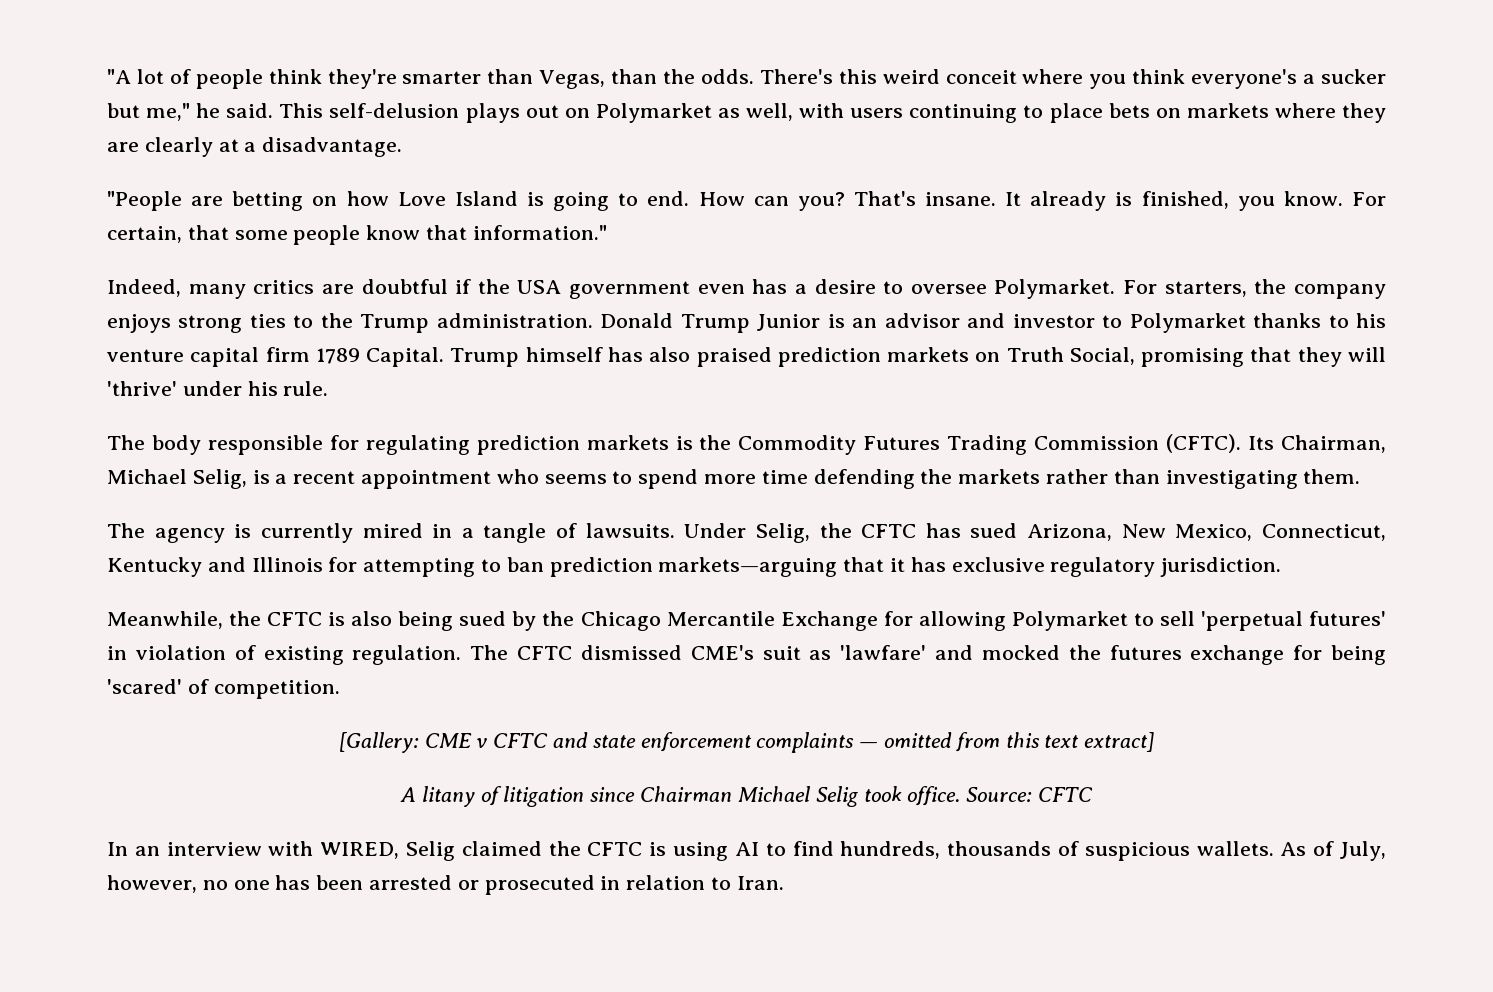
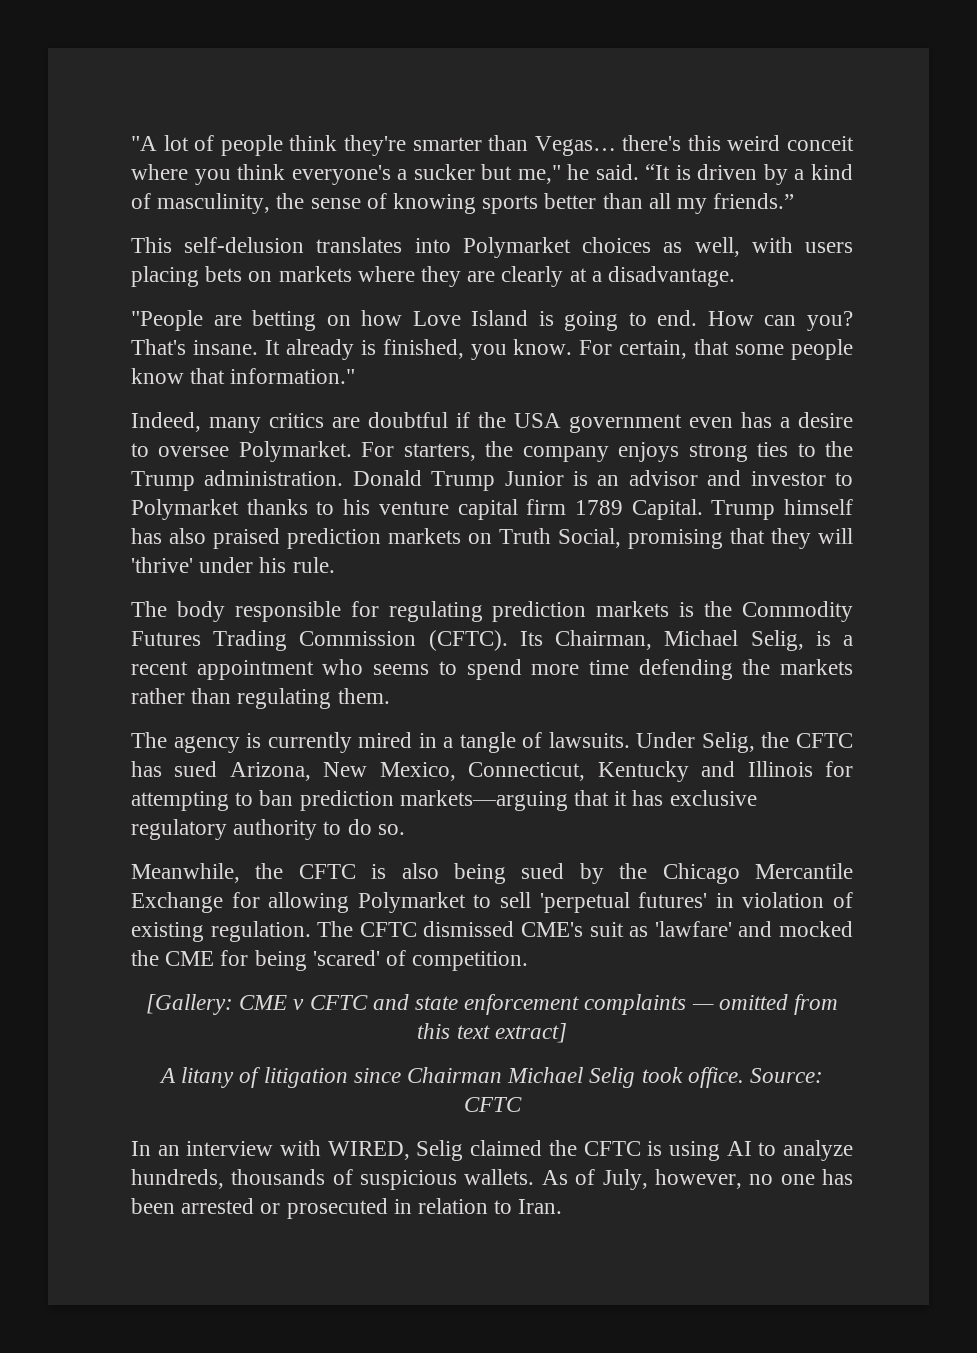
[539,69,833,89] Vegas, than the odds. There's -> [534,135,682,156] Vegas… there's
[279,103,712,123] This self-delusion plays out on Polymarket -> [645,164,853,185] [131,193,795,214] [131,237,652,258] “It is driven by a kind of masculinity, the sense of knowing sports better than all my friends.” // This self-delusion translates into Polymarket choices
[909,103,1103,123] continuing to place -> [131,266,199,287] placing
[1165,470,1298,489] investigating -> [237,688,332,709] regulating
[1160,557,1282,577] jurisdiction. -> [233,819,405,840] authority to do so.
[1109,645,1285,665] futures exchange -> [165,951,215,966] CME
[792,841,834,856] find -> [783,1140,854,1161] analyze

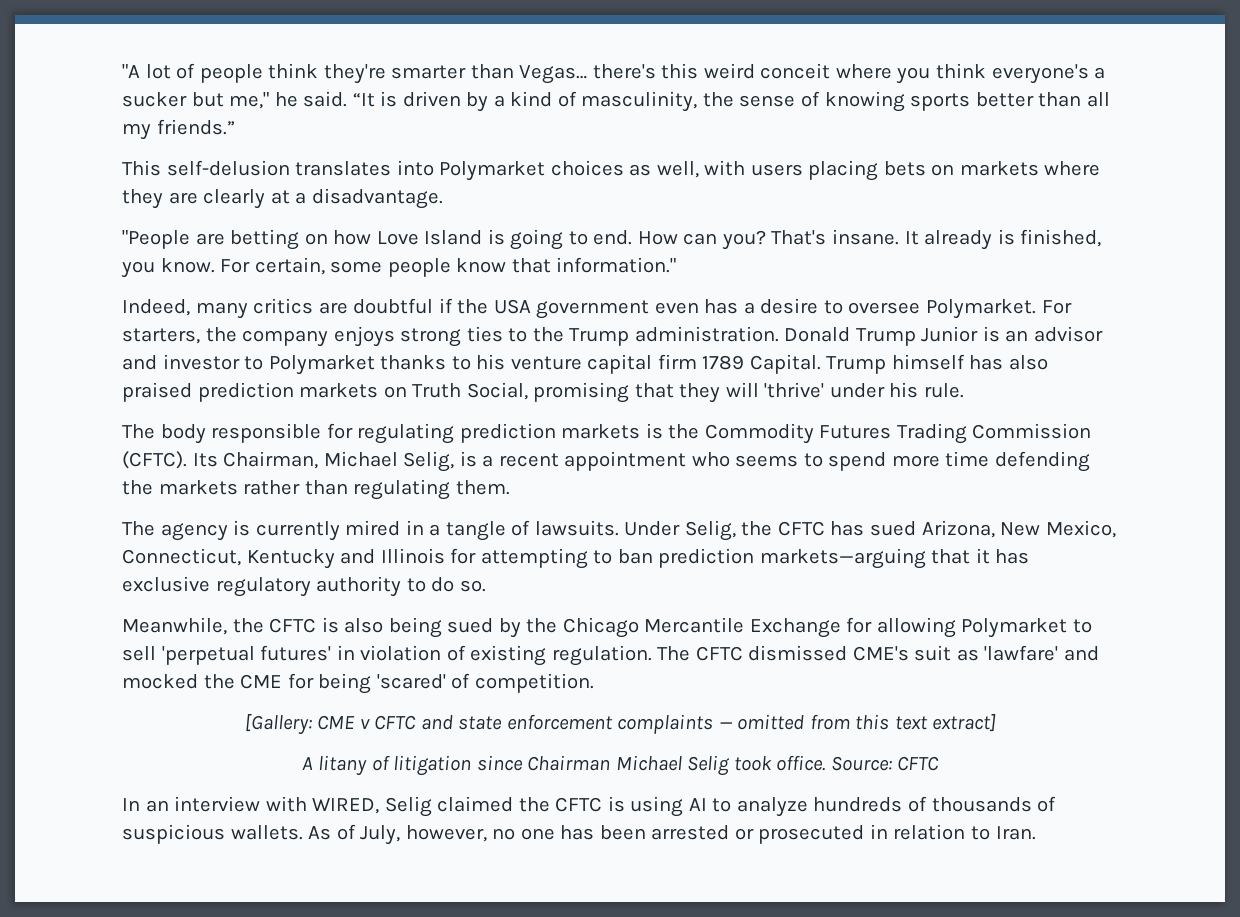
[694,339,730,355] that -> (325, 266) none
[131,1169,224,1189] hundreds, -> [813,796,928,812] hundreds of

